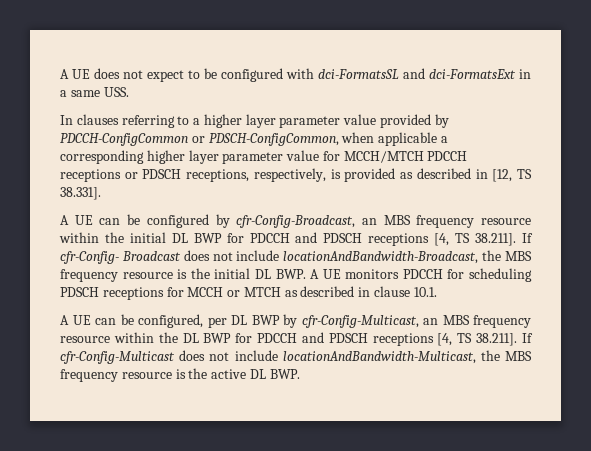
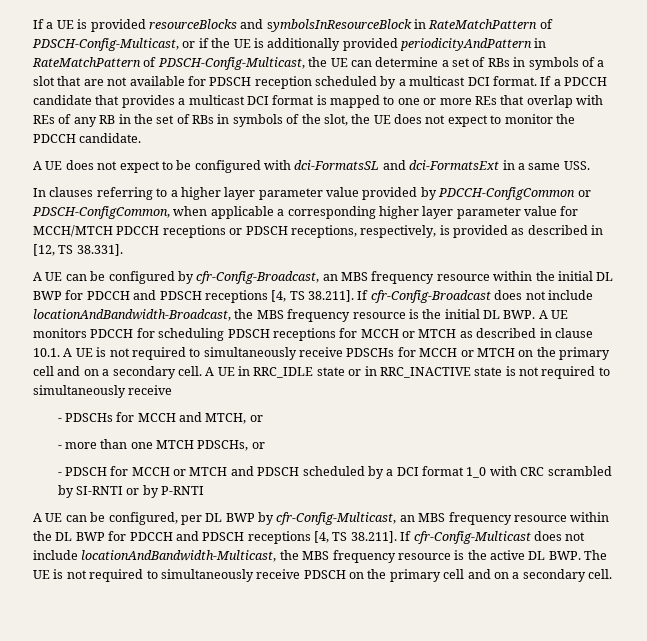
(60, 74) none -> [33,19,553,32] [32,38,547,51] [32,57,605,70] [33,76,607,89] [33,95,603,108] [33,114,575,127] [33,133,142,143] If a UE is provided resourceBlocks and symbolsInResourceBlock in RateMatchPattern of PDSCH-Config-Multicast, or if the UE is additionally provided periodicityAndPattern in RateMatchPattern of PDSCH-Config-Multicast, the UE can determine a set of RBs in symbols of a slot that are not available for PDSCH reception scheduled by a multicast DCI format. If a PDCCH candidate that provides a multicast DCI format is mapped to one or more REs that overlap with REs of any RB in the set of RBs in symbols of the slot, the UE does not expect to monitor the PDCCH candidate. //
[60,251,181,264] cfr-Config- Broadcast -> [370,290,491,303] cfr-Config-Broadcast
(437, 292) none -> [63,347,610,360] [33,366,610,379] [33,385,173,398] [57,412,263,424] [57,439,265,451] [57,466,612,479] [57,485,205,498] A UE is not required to simultaneously receive PDSCHs for MCCH or MTCH on the primary cell and on a secondary cell. A UE in RRC_IDLE state or in RRC_INACTIVE state is not required to simultaneously receive // - PDSCHs for MCCH and MTCH, or // - more than one MTCH PDSCHs, or // - PDSCH for MCCH or MTCH and PDSCH scheduled by a DCI format 1_0 with CRC scrambled by SI-RNTI or by P-RNTI
(300, 374) none -> [584,550,608,560] [33,569,612,582] The UE is not required to simultaneously receive PDSCH on the primary cell and on a secondary cell.

